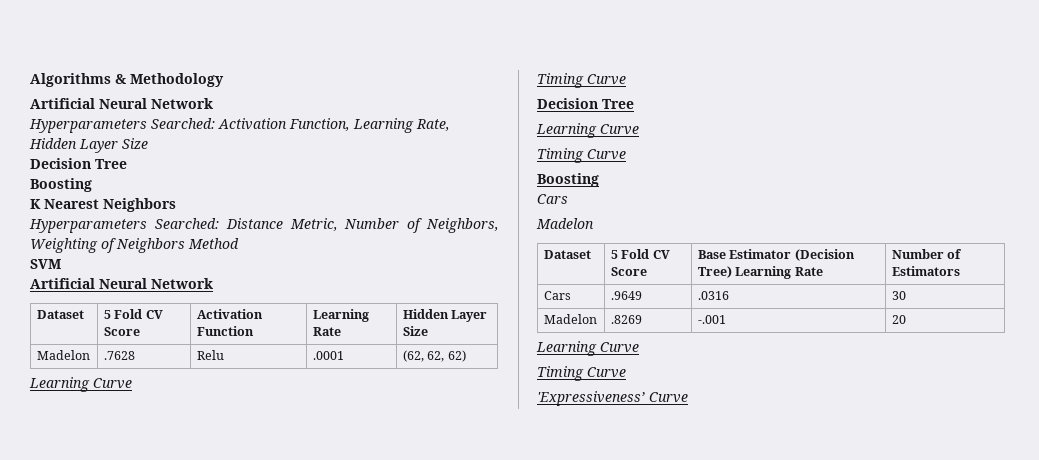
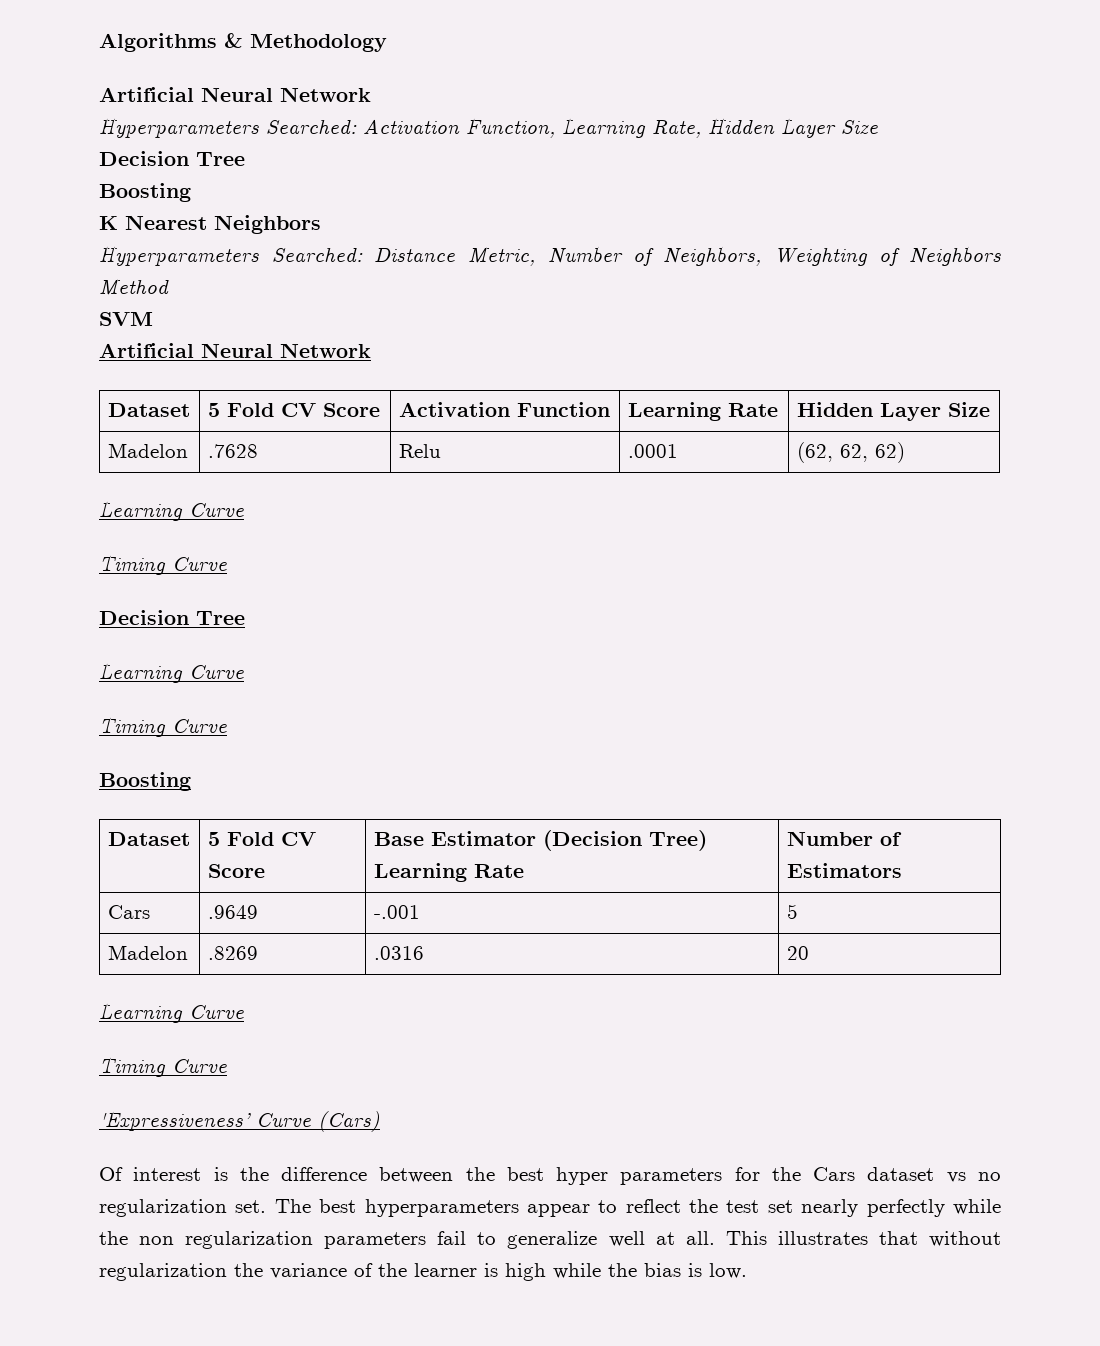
[537,194,568,204] [536,218,594,229] // Cars // Madelon -> (191, 781) none
[697,291,729,300] [891,291,906,300] .0316 | 30 -> [373,905,420,919] [786,904,798,919] -.001 | 5
[697,315,726,324] -.001 -> [373,946,424,960] .0316
(688, 397) none -> [318,1111,380,1132] [99,1167,1001,1185] [99,1199,1001,1217] [99,1231,1002,1249] [99,1263,747,1281] (Cars) // Of interest is the difference between the best hyper parameters for the Cars dataset vs no regularization set. The best hyperparameters appear to reflect the test set nearly perfectly while the non regularization parameters fail to generalize well at all. This illustrates that without regularization the variance of the learner is high while the bias is low.

